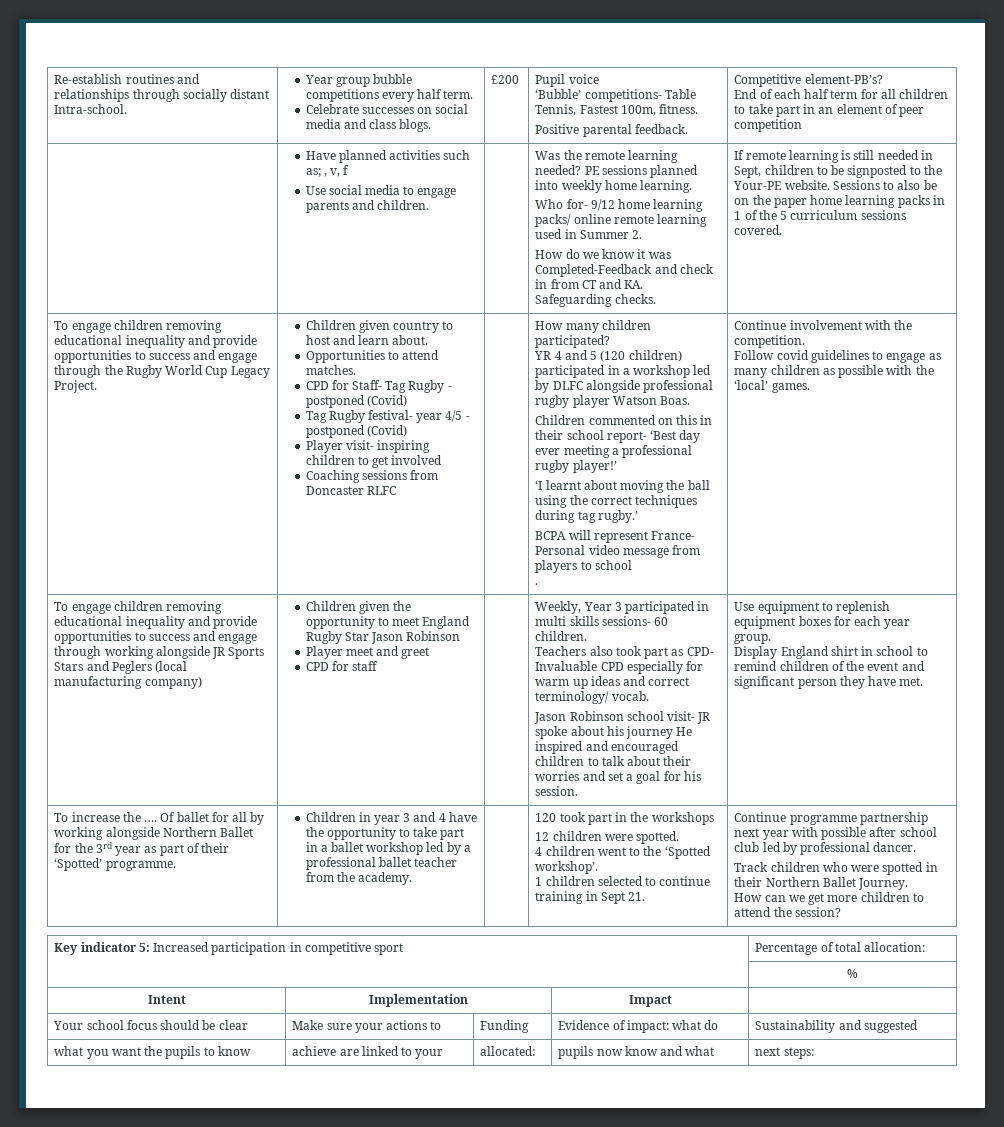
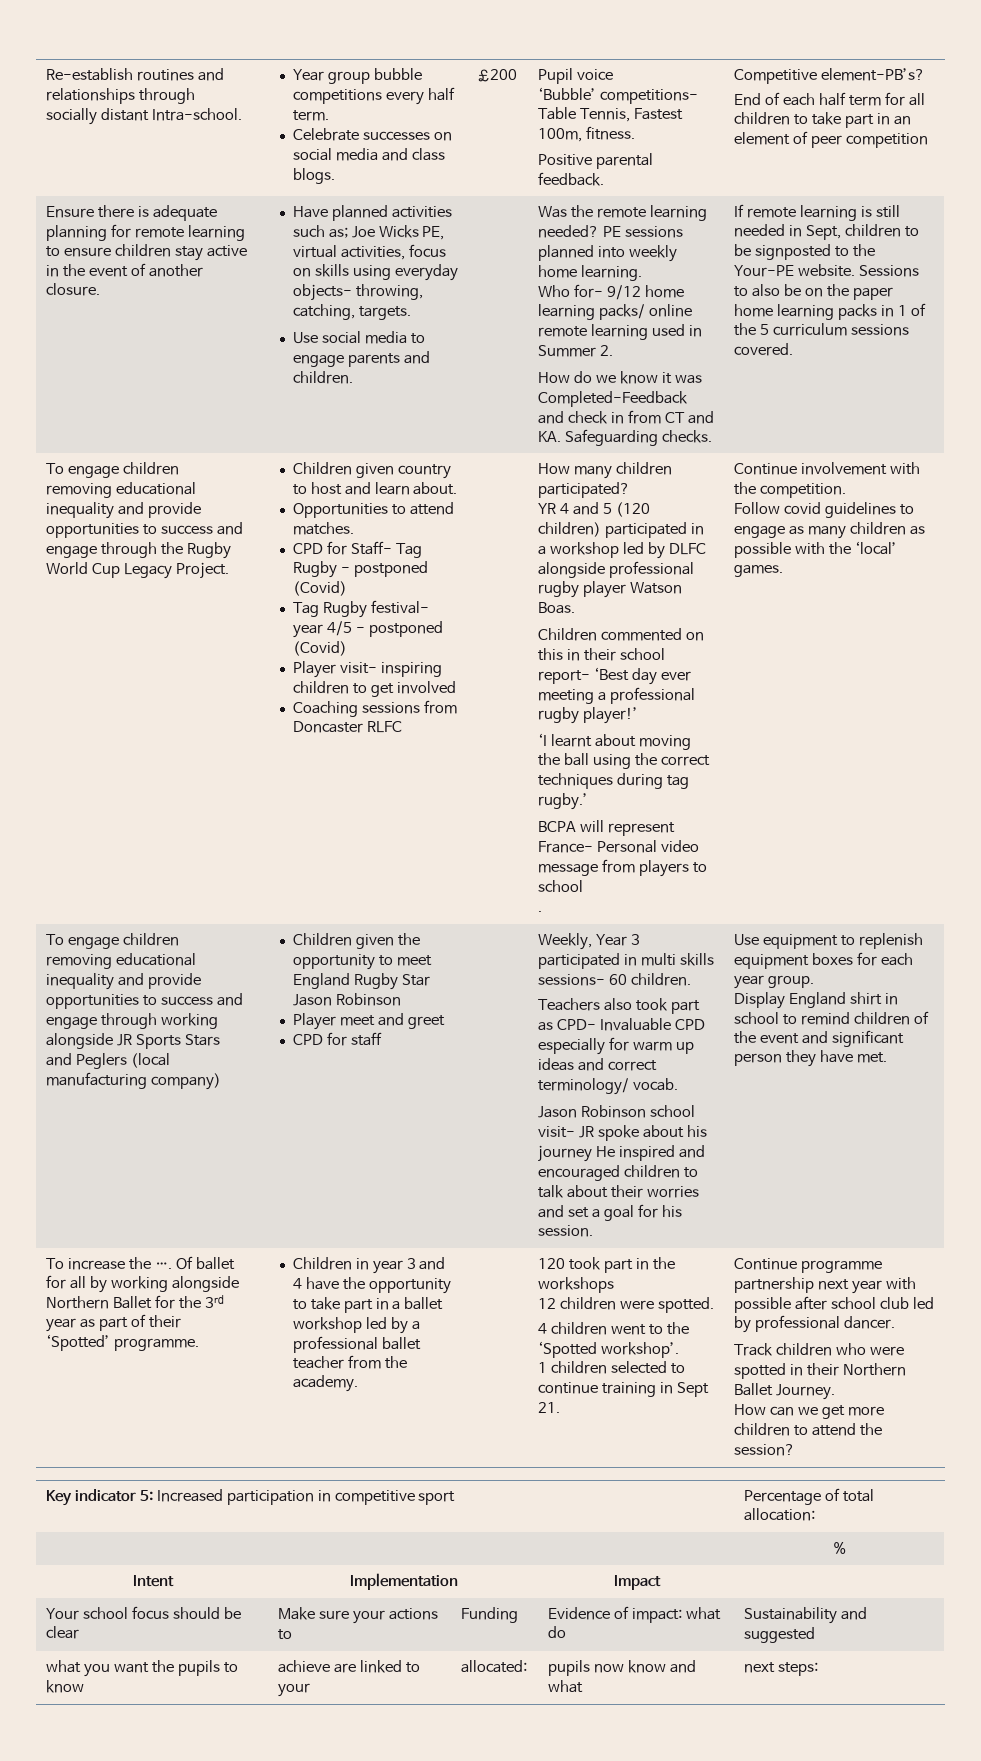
(803, 125) none -> [46,205,217,221] [46,224,245,241] [46,244,247,261] [46,263,203,277] [46,283,101,296] Ensure there is adequate planning for remote learning to ensure children stay active in the event of another closure.
[323,165,350,177] , v, f -> [351,225,445,240] [292,244,446,260] [292,264,458,281] [292,284,423,301] [292,304,411,320] Joe Wicks PE, virtual activities, focus on skills using everyday objects- throwing, catching, targets.

